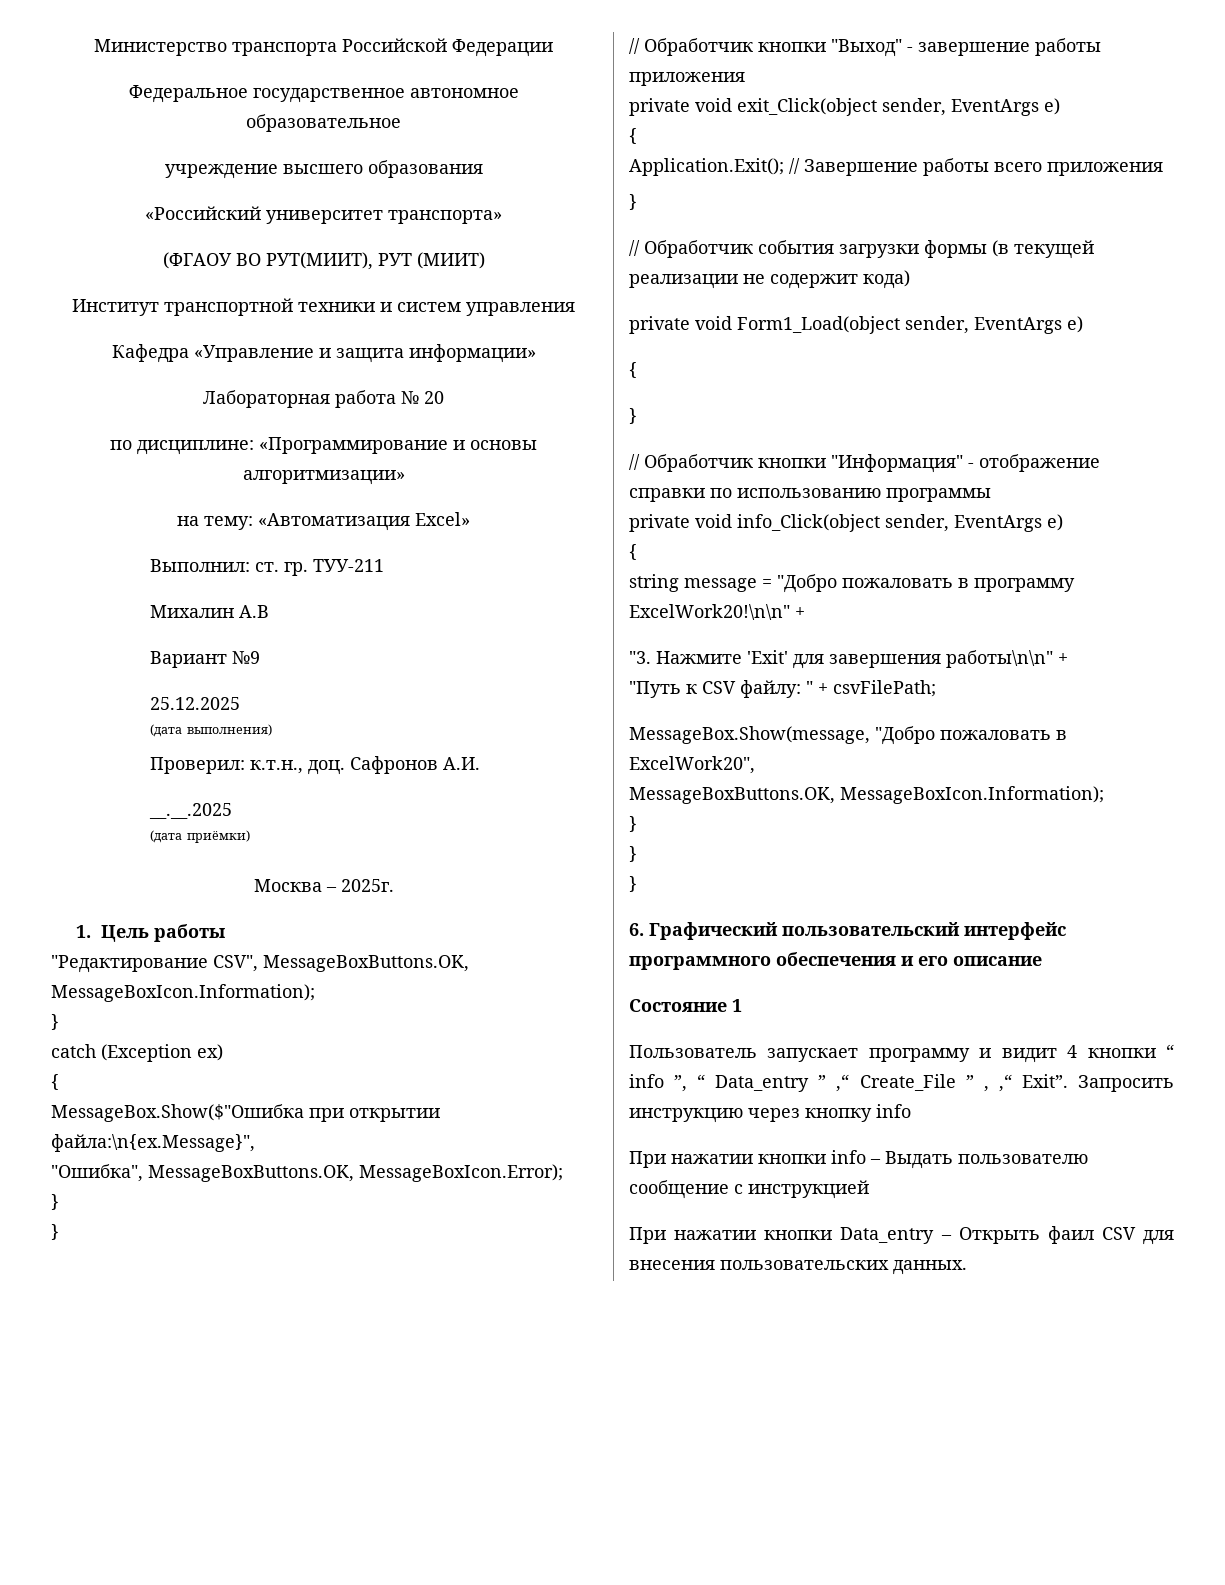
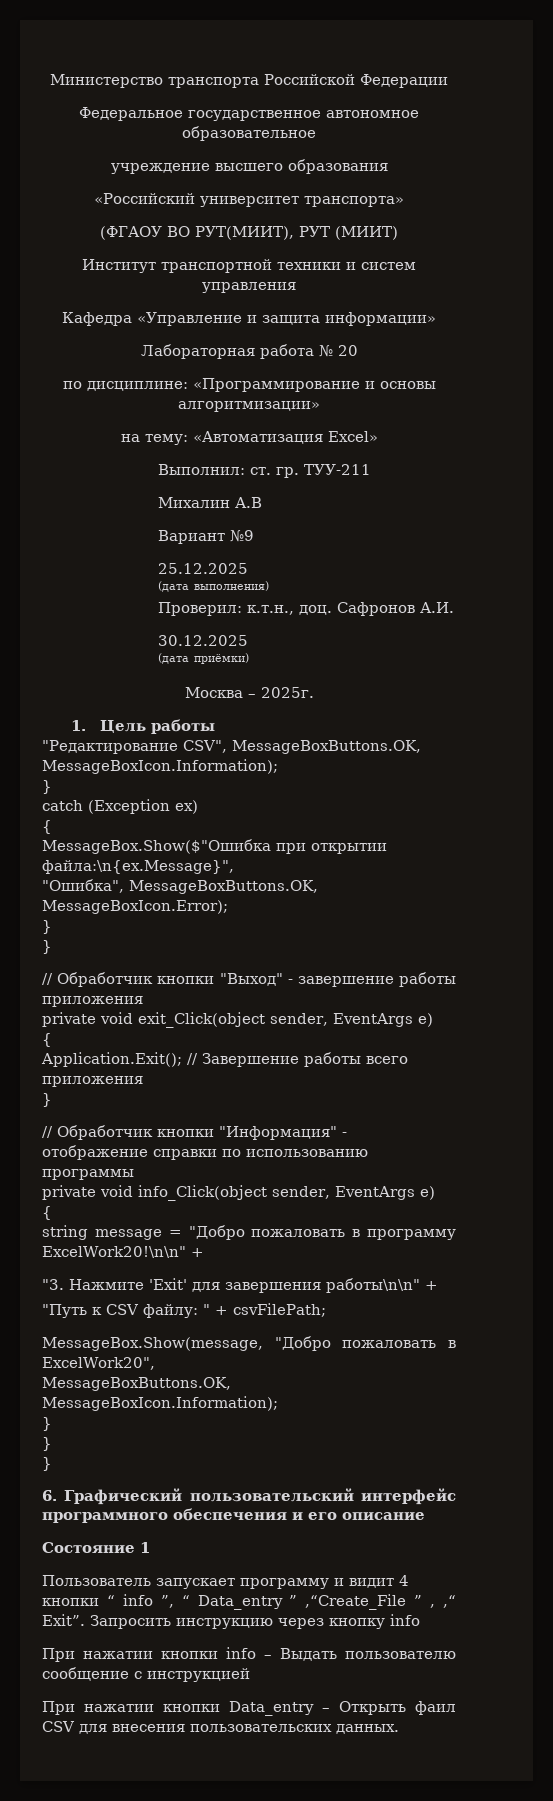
[149,803,233,819] __.__.2025 -> [157,635,248,646] 30.12.2025
[629,240,1094,259] [629,270,910,289] [629,316,1083,334] [629,362,637,378] [629,408,637,424] // // Обработчик события загрузки формы (в текущей реализации не содержит кода) // private void Form1_Load(object sender, EventArgs e) // { // } -> (52, 1100) none
[836,1074,956,1092] ,“ Create_File -> [305,1594,407,1610] ,“Create_File

